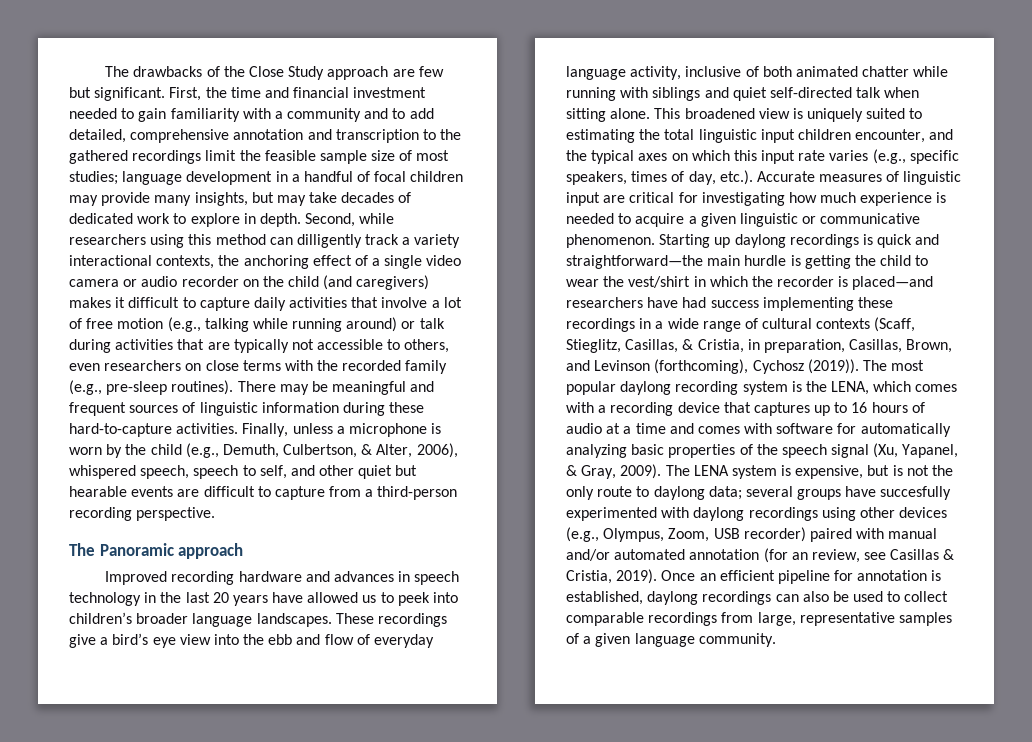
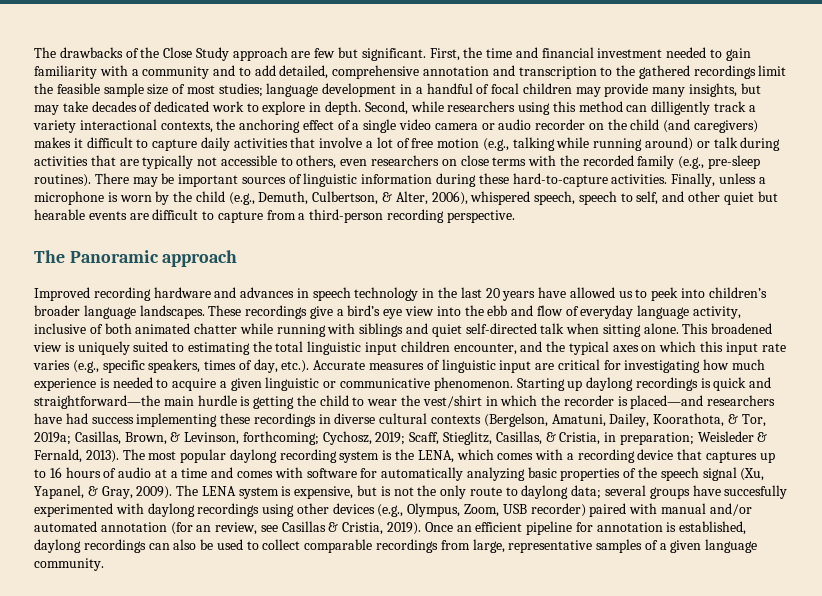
[332,381,435,395] [69,402,126,416] meaningful and frequent -> [178,174,239,187] important
[655,317,916,332] a wide range of cultural contexts (Scaff, -> [334,413,766,427] [34,431,440,445] diverse cultural contexts (Bergelson, Amatuni, Dailey, Koorathota, & Tor, 2019a; Casillas, Brown, & Levinson, forthcoming; Cychosz, 2019; Scaff,
[763,339,953,353] [566,359,859,374] preparation, Casillas, Brown, and Levinson (forthcoming), Cychosz (2019)). -> [619,431,768,445] [34,449,119,463] preparation; Weisleder & Fernald, 2013).

